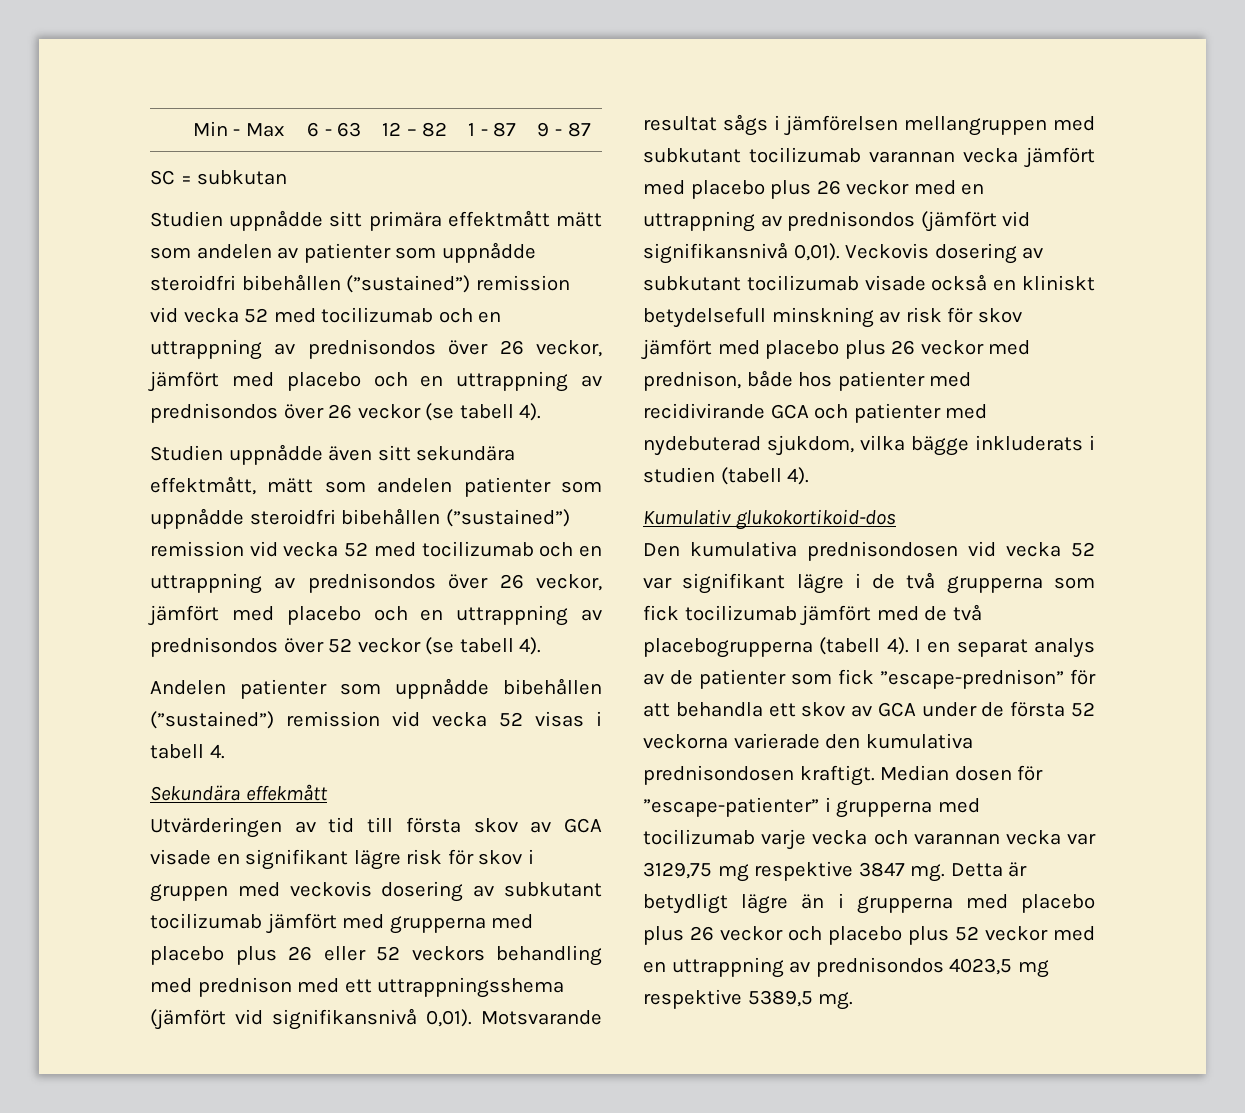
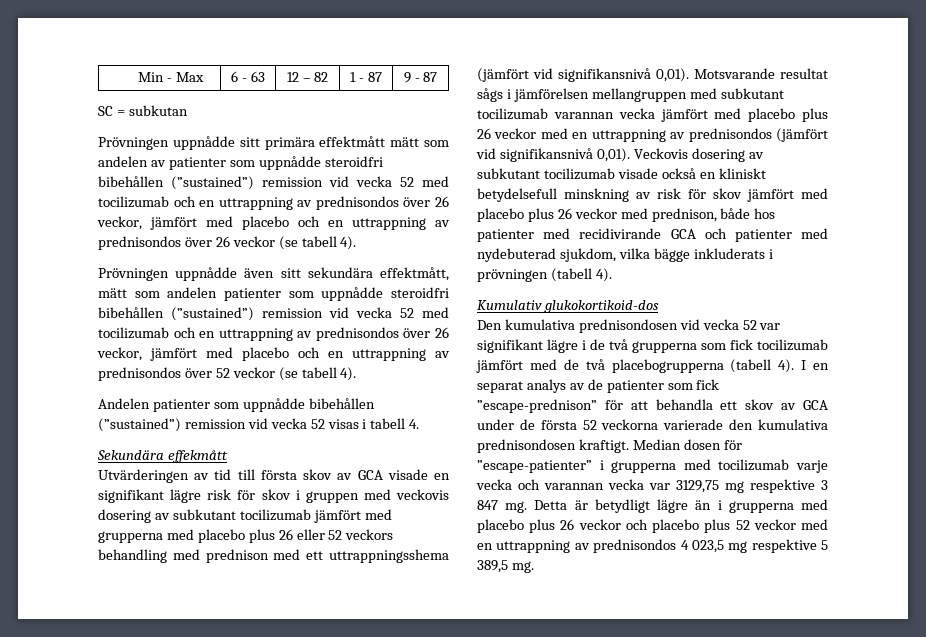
[150,211,223,227] Studien -> [98,137,169,150] Prövningen
[150,445,223,461] Studien -> [98,268,169,281] Prövningen
[643,467,715,483] studien -> [477,269,548,282] prövningen
[858,862,905,877] 3847 -> [821,480,828,490] [477,500,498,510] 3 847
[949,958,1049,978] [643,989,813,1009] 4023,5 mg respektive 5389,5 -> [680,539,828,553] [477,560,508,573] 4 023,5 mg respektive 5 389,5

